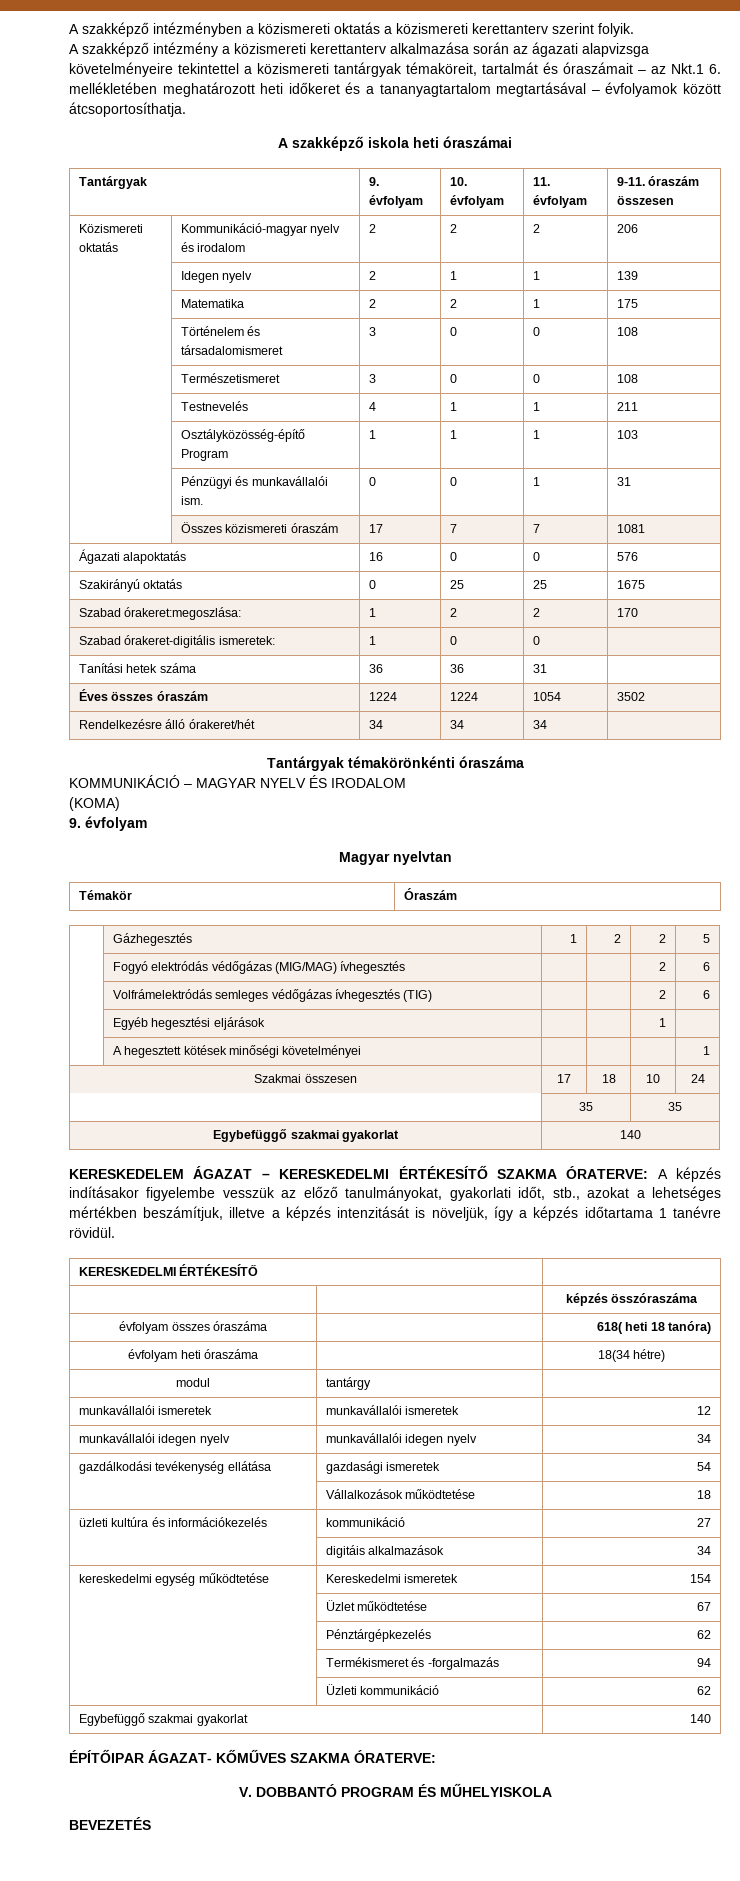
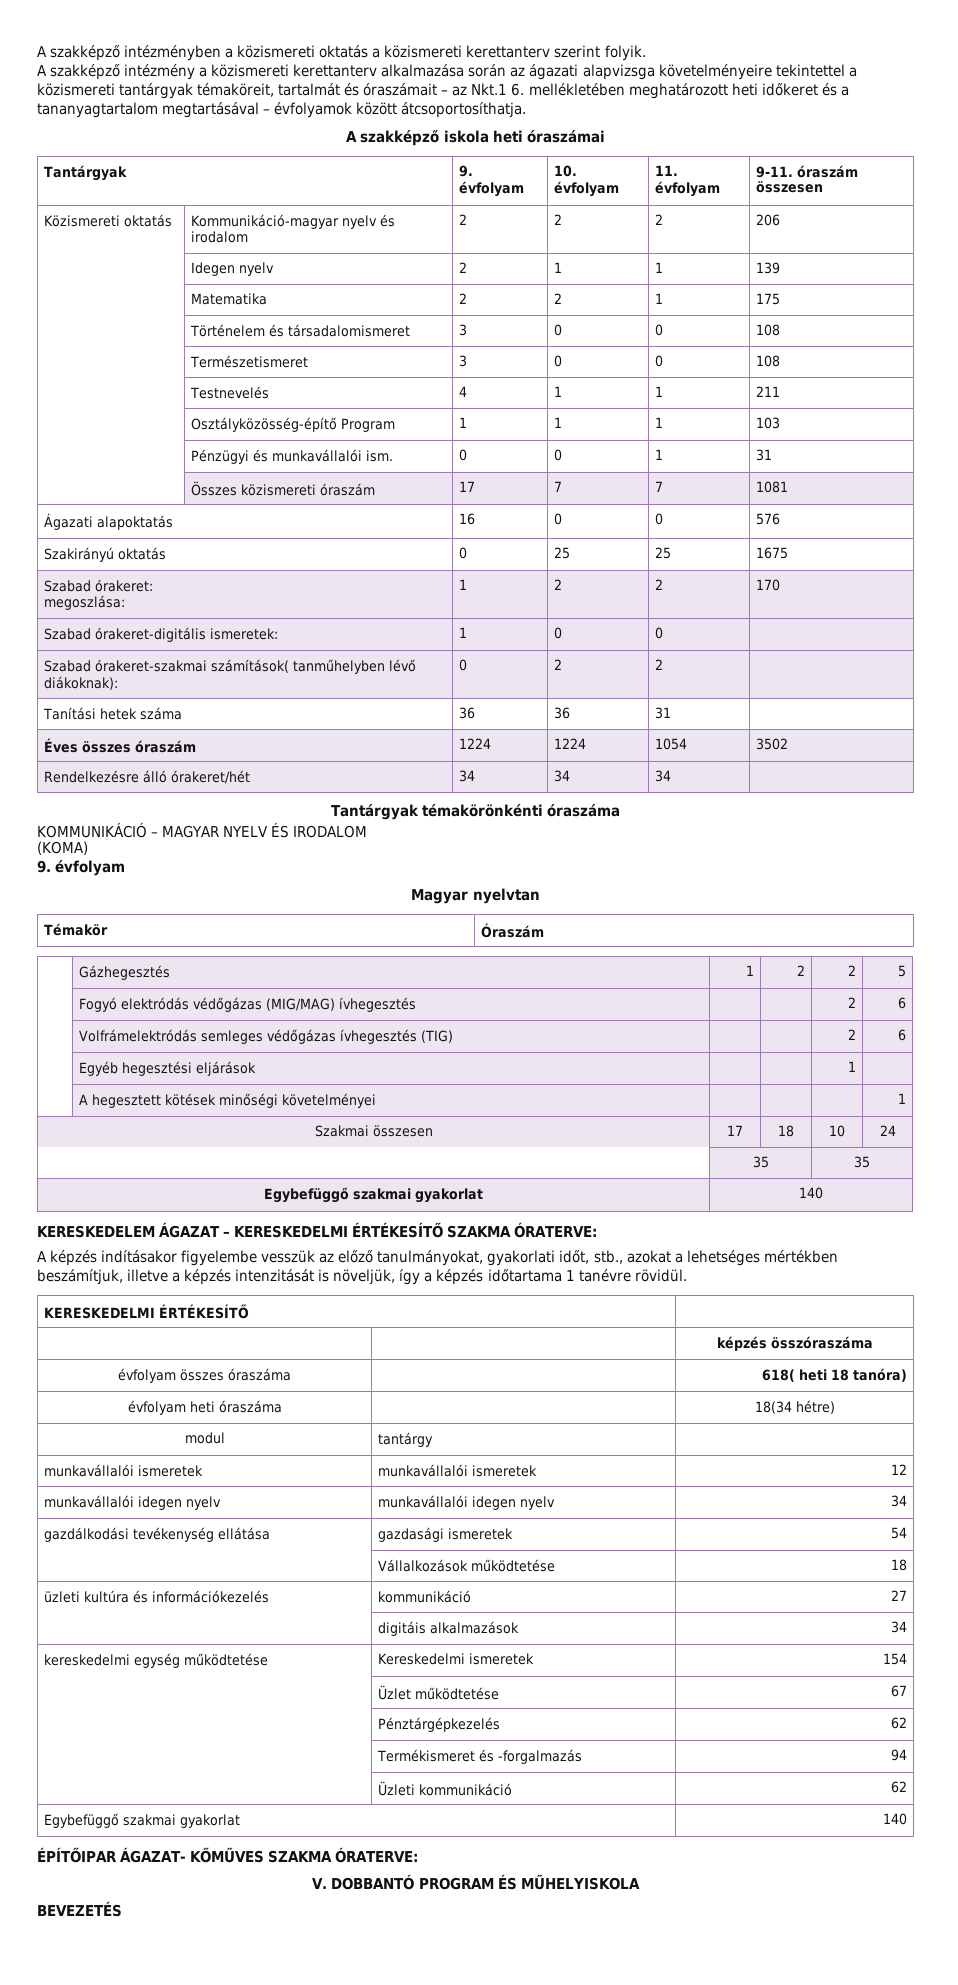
[124,607,242,620] órakeret:megoszlása: -> [95,579,154,592] [44,595,126,610] órakeret: // megoszlása:
(540, 640) none -> [44,659,417,674] [44,676,119,690] [459,659,468,671] [554,659,563,670] [655,659,664,670] // Szabad órakeret-szakmai számítások( tanműhelyben lévő diákoknak): | 0 | 2 | 2 |
(649, 1172) none -> (598, 1230) //

